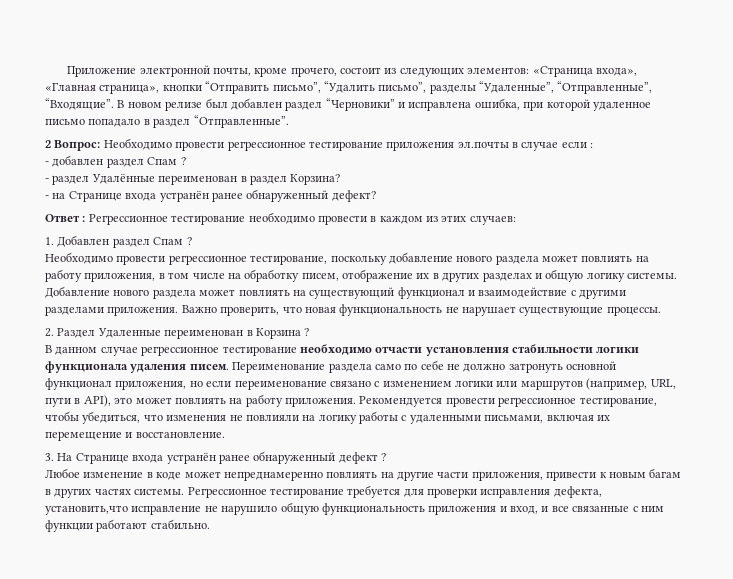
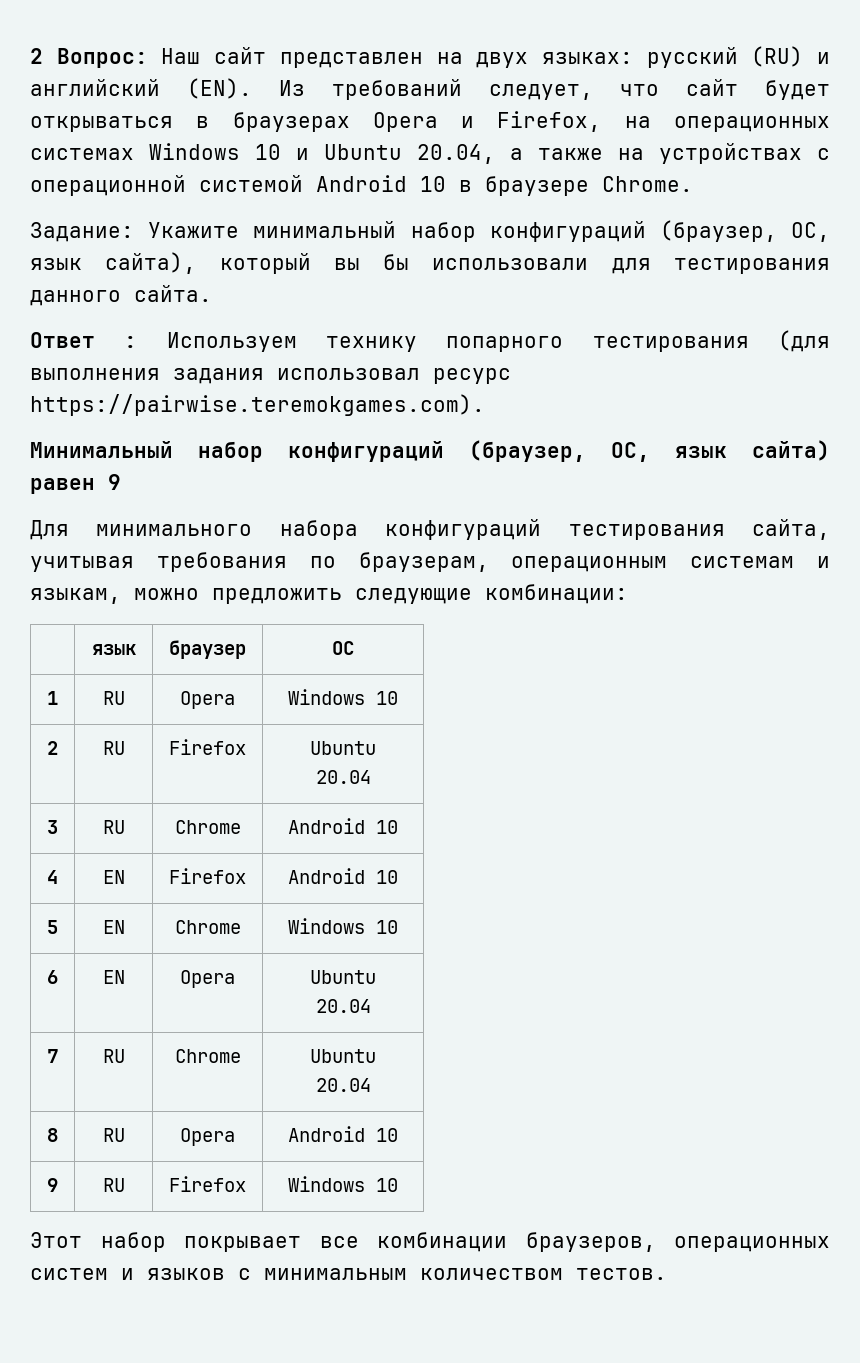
[67,65,637,77] [45,81,653,94] [45,98,651,111] [45,115,289,128] [45,138,594,151] [45,155,186,168] [45,173,341,185] [45,189,376,202] [45,212,516,225] [45,235,192,248] [45,252,649,265] [45,269,677,282] [45,286,627,299] [45,304,661,316] [45,328,310,339] [45,344,640,356] [45,360,617,373] [45,378,676,390] [45,394,657,407] [45,411,610,424] [45,431,225,441] [45,451,386,464] [45,468,682,481] [45,485,602,498] [45,502,664,515] [45,519,210,532] Приложение электронной почты, кроме прочего, состоит из следующих элементов: «Страница входа», «Главная страница», кнопки “Отправить письмо”, “Удалить письмо”, разделы “Удаленные”, “Отправленные”, “Входящие”. В новом релизе был добавлен раздел “Черновики” и исправлена ошибка, при которой удаленное письмо попадало в раздел “Отправленные”. // 2 Вопрос: Необходимо провести регрессионное тестирование приложения эл.почты в случае если : // - добавлен раздел Спам ? // - раздел Удалённые переименован в раздел Корзина? // - на Странице входа устранён ранее обнаруженный дефект? // Ответ : Регрессионное тестирование необходимо провести в каждом из этих случаев: // 1. Добавлен раздел Спам ? // Необходимо провести регрессионное тестирование, поскольку добавление нового раздела может повлиять на работу приложения, в том числе на обработку писем, отображение их в других разделах и общую логику системы. Добавление нового раздела может повлиять на существующий функционал и взаимодействие с другими разделами приложения. Важно проверить, что новая функциональность не нарушает существующие процессы. // 2. Раздел Удаленные переименован в Корзина ? // В данном случае регрессионное тестирование необходимо отчасти установления стабильности логики функционала удаления писем. Переименование раздела само по себе не должно затронуть основной функционал приложения, но если переименование связано с изменением логики или маршрутов (например, URL, пути в API), это может повлиять на работу приложения. Рекомендуется провести регрессионное тестирование, чтобы убедиться, что изменения не повлияли на логику работы с удаленными письмами, включая их перемещение и восстановление. // 3. На Странице входа устранён ранее обнаруженный дефект ? // Любое изменение в коде может непреднамеренно повлиять на другие части приложения, привести к новым багам в других частях системы. Регрессионное тестирование требуется для проверки исправления дефекта, установить,что исправление не нарушило общую функциональность приложения и вход, и все связанные с ним функции работают стабильно. -> [30,46,830,68] [30,78,830,100] [30,111,830,132] [30,143,830,164] [30,175,693,196] [30,220,830,242] [30,252,830,274] [30,285,212,306] [30,330,830,352] [30,368,511,384] [30,394,485,416] [30,440,830,462] [30,474,121,494] [30,519,830,540] [30,552,830,572] [30,584,628,604] [91,644,136,655] [169,640,246,659] [332,641,354,655] [47,691,58,705] [102,691,125,705] [180,691,235,709] [288,689,398,705] [47,741,58,755] [102,741,125,755] [169,739,246,755] [310,741,376,755] [315,770,371,784] [47,820,58,834] [102,820,125,834] [174,820,241,834] [288,818,398,834] [47,870,58,884] [102,870,125,884] [169,868,246,884] [288,868,398,884] [47,920,58,934] [102,920,125,934] [174,920,241,934] [288,918,398,934] [47,970,58,984] [102,970,125,984] [180,970,235,988] [310,970,376,984] [315,999,371,1013] [47,1049,58,1063] [102,1049,125,1063] [174,1049,241,1063] [310,1049,376,1063] [315,1078,371,1092] [47,1128,58,1142] [102,1128,125,1142] [180,1128,235,1146] [288,1126,398,1142] [47,1178,58,1192] [102,1178,125,1192] [169,1176,246,1192] [288,1176,398,1192] [30,1232,830,1252] [30,1268,667,1280] 2 Вопрос: Наш сайт представлен на двух языках: русский (RU) и английский (EN). Из требований следует, что сайт будет открываться в браузерах Opera и Firefox, на операционных системах Windows 10 и Ubuntu 20.04, а также на устройствах с операционной системой Android 10 в браузере Chrome. // Задание: Укажите минимальный набор конфигураций (браузер, ОС, язык сайта), который вы бы использовали для тестирования данного сайта. // Ответ : Используем технику попарного тестирования (для выполнения задания использовал ресурс https://pairwise.teremokgames.com). // Минимальный набор конфигураций (браузер, ОС, язык сайта) равен 9 // Для минимального набора конфигураций тестирования сайта, учитывая требования по браузерам, операционным системам и языкам, можно предложить следующие комбинации: // | язык | браузер | OC // 1 | RU | Opera | Windows 10 // 2 | RU | Firefox | Ubuntu 20.04 // 3 | RU | Chrome | Android 10 // 4 | EN | Firefox | Android 10 // 5 | EN | Chrome | Windows 10 // 6 | EN | Opera | Ubuntu 20.04 // 7 | RU | Chrome | Ubuntu 20.04 // 8 | RU | Opera | Android 10 // 9 | RU | Firefox | Windows 10 // Этот набор покрывает все комбинации браузеров, операционных систем и языков с минимальным количеством тестов.

